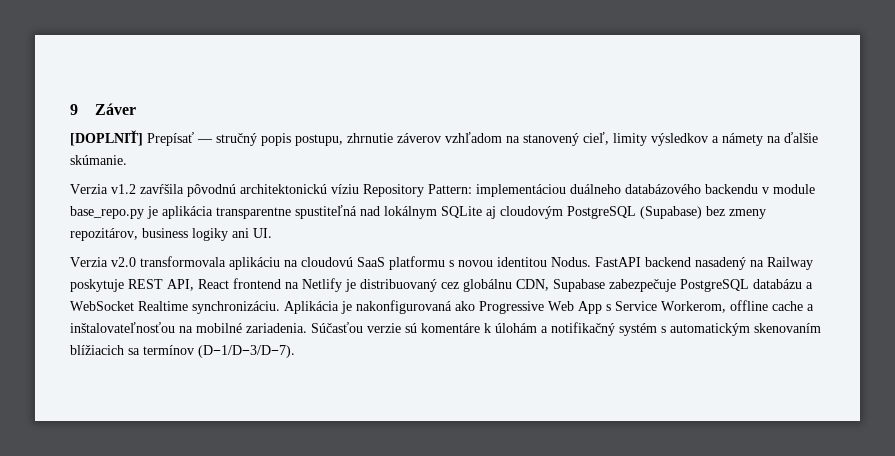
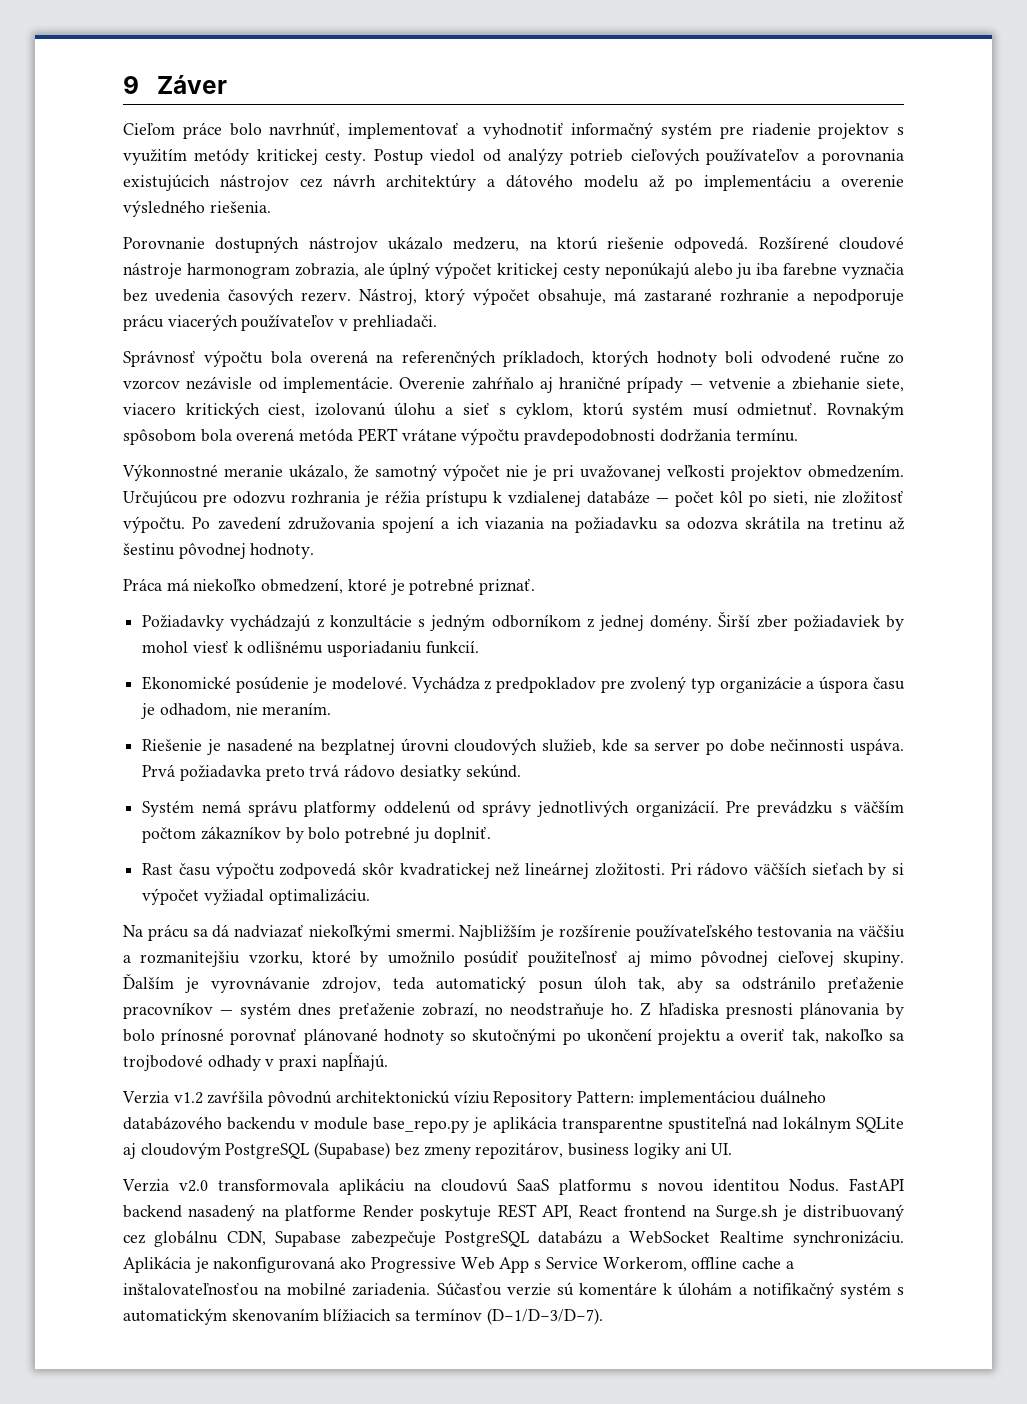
[70,130,818,146] [70,155,127,165] [DOPLNIŤ] Prepísať — stručný popis postupu, zhrnutie záverov vzhľadom na stanovený cieľ, limity výsledkov a námety na ďalšie skúmanie. -> [123,122,904,139] [123,148,904,165] [123,174,904,191] [123,200,271,217] [123,236,904,253] [123,262,904,279] [123,288,904,305] [123,314,437,331] [123,350,905,367] [123,376,904,393] [123,402,905,419] [123,428,798,445] [122,464,904,481] [123,490,904,507] [123,516,905,533] [123,543,315,559] [123,578,536,595] [142,612,904,631] [142,640,479,657] [142,676,906,693] [141,702,332,719] [142,738,904,755] [142,764,521,781] [142,800,904,817] [142,826,491,843] [142,862,904,879] [142,888,370,905] [123,924,905,941] [123,950,905,967] [123,974,905,993] [123,1002,905,1019] [123,1028,904,1045] [123,1052,388,1071] Cieľom práce bolo navrhnúť, implementovať a vyhodnotiť informačný systém pre riadenie projektov s využitím metódy kritickej cesty. Postup viedol od analýzy potrieb cieľových používateľov a porovnania existujúcich nástrojov cez návrh architektúry a dátového modelu až po implementáciu a overenie výsledného riešenia. // Porovnanie dostupných nástrojov ukázalo medzeru, na ktorú riešenie odpovedá. Rozšírené cloudové nástroje harmonogram zobrazia, ale úplný výpočet kritickej cesty neponúkajú alebo ju iba farebne vyznačia bez uvedenia časových rezerv. Nástroj, ktorý výpočet obsahuje, má zastarané rozhranie a nepodporuje prácu viacerých používateľov v prehliadači. // Správnosť výpočtu bola overená na referenčných príkladoch, ktorých hodnoty boli odvodené ručne zo vzorcov nezávisle od implementácie. Overenie zahŕňalo aj hraničné prípady — vetvenie a zbiehanie siete, viacero kritických ciest, izolovanú úlohu a sieť s cyklom, ktorú systém musí odmietnuť. Rovnakým spôsobom bola overená metóda PERT vrátane výpočtu pravdepodobnosti dodržania termínu. // Výkonnostné meranie ukázalo, že samotný výpočet nie je pri uvažovanej veľkosti projektov obmedzením. Určujúcou pre odozvu rozhrania je réžia prístupu k vzdialenej databáze — počet kôl po sieti, nie zložitosť výpočtu. Po zavedení združovania spojení a ich viazania na požiadavku sa odozva skrátila na tretinu až šestinu pôvodnej hodnoty. // Práca má niekoľko obmedzení, ktoré je potrebné priznať. // Požiadavky vychádzajú z konzultácie s jedným odborníkom z jednej domény. Širší zber požiadaviek by mohol viesť k odlišnému usporiadaniu funkcií. // Ekonomické posúdenie je modelové. Vychádza z predpokladov pre zvolený typ organizácie a úspora času je odhadom, nie meraním. // Riešenie je nasadené na bezplatnej úrovni cloudových služieb, kde sa server po dobe nečinnosti uspáva. Prvá požiadavka preto trvá rádovo desiatky sekúnd. // Systém nemá správu platformy oddelenú od správy jednotlivých organizácií. Pre prevádzku s väčším počtom zákazníkov by bolo potrebné ju doplniť. // Rast času výpočtu zodpovedá skôr kvadratickej než lineárnej zložitosti. Pri rádovo väčších sieťach by si výpočet vyžiadal optimalizáciu. // Na prácu sa dá nadviazať niekoľkými smermi. Najbližším je rozšírenie používateľského testovania na väčšiu a rozmanitejšiu vzorku, ktoré by umožnilo posúdiť použiteľnosť aj mimo pôvodnej cieľovej skupiny. Ďalším je vyrovnávanie zdrojov, teda automatický posun úloh tak, aby sa odstránilo preťaženie pracovníkov — systém dnes preťaženie zobrazí, no neodstraňuje ho. Z hľadiska presnosti plánovania by bolo prínosné porovnať plánované hodnoty so skutočnými po ukončení projektu a overiť tak, nakoľko sa trojbodové odhady v praxi napĺňajú.
[767,257,813,270] Railway -> [285,1205,414,1221] platforme Render
[302,278,342,292] Netlify -> [716,1205,779,1221] Surge.sh

